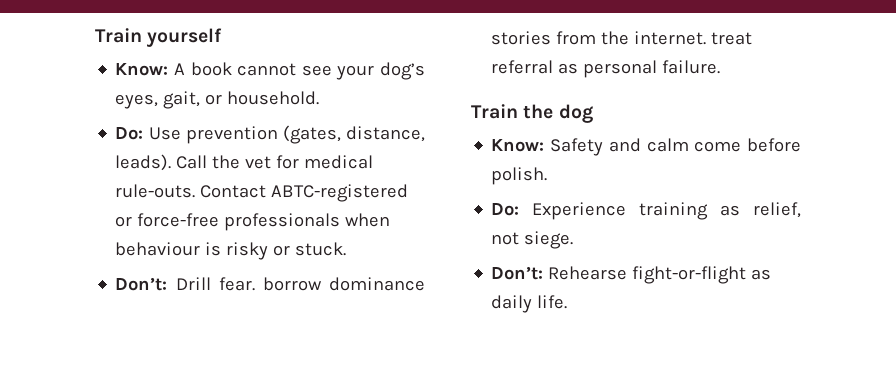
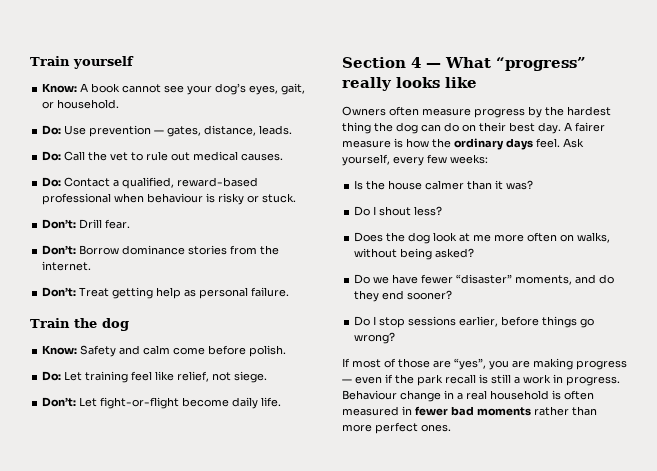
[282,125,425,144] [115,154,374,171] [115,184,409,202] [115,213,341,231] (gates, distance, leads). Call the vet for medical rule-outs. Contact ABTC-registered or force-free professionals -> [154,125,293,137] [42,151,284,161] [42,177,259,189] [42,193,112,205] — gates, distance, leads. // Do: Call the vet to rule out medical causes. // Do: Contact a qualified, reward-based professional
[262,277,322,291] borrow -> [42,245,120,255] // Don’t: Borrow
[711,32,753,45] [491,60,554,74] treat referral -> [42,287,182,299] // Don’t: Treat getting help
[532,202,741,220] Experience training as -> [64,371,175,383] Let training feel like
[548,266,772,284] Rehearse fight-or-flight as -> [79,397,230,409] Let fight-or-flight become
(568, 302) none -> [342,57,586,71] [342,77,477,91] [342,106,611,118] [342,122,605,134] [342,138,584,150] [342,154,488,166] [354,180,534,190] [354,206,443,216] [354,232,611,244] [354,248,475,260] [354,274,615,285] [354,290,453,302] [354,316,595,328] [354,332,396,344] [342,358,627,370] [342,374,620,386] [342,390,594,402] [342,406,597,416] [342,422,451,434] // Section 4 — What “progress” really looks like // Owners often measure progress by the hardest thing the dog can do on their best day. A fairer measure is how the ordinary days feel. Ask yourself, every few weeks: // Is the house calmer than it was? // Do I shout less? // Does the dog look at me more often on walks, without being asked? // Do we have fewer “disaster” moments, and do they end sooner? // Do I stop sessions earlier, before things go wrong? // If most of those are “yes”, you are making progress — even if the park recall is still a work in progress. Behaviour change in a real household is often measured in fewer bad moments rather than more perfect ones.

